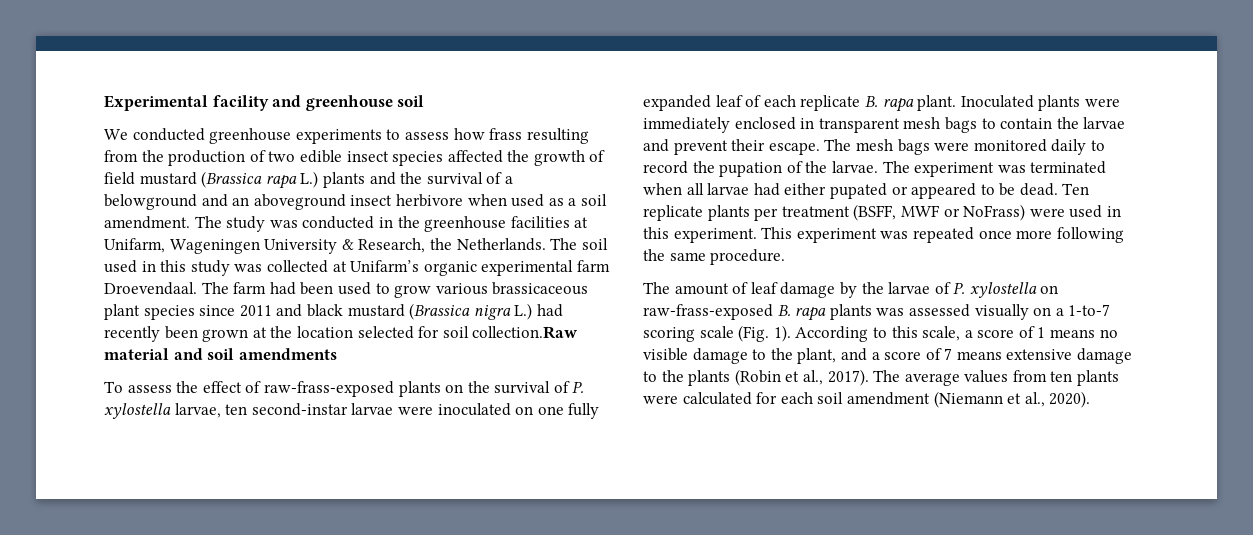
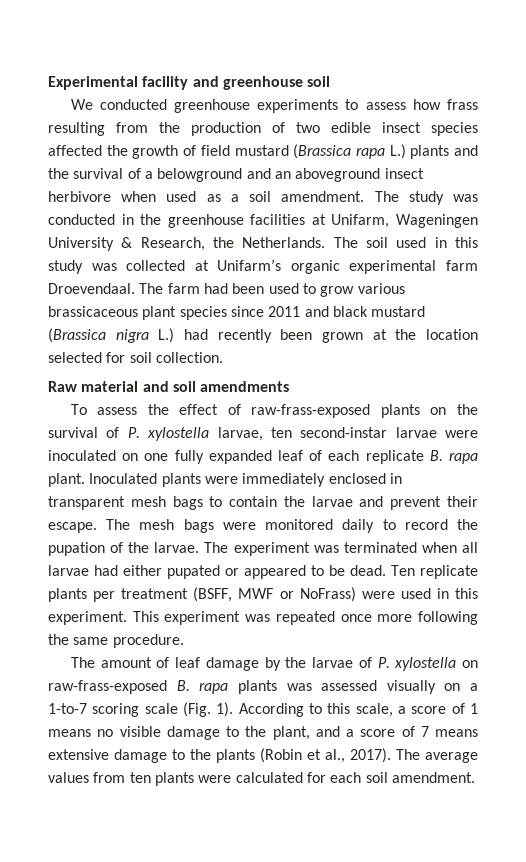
[472,326,579,339] collection.Raw -> [155,352,223,363] [48,381,77,392] collection. // Raw
[846,391,1091,408] amendment (Niemann et al., 2020). -> [391,772,475,783] amendment.

